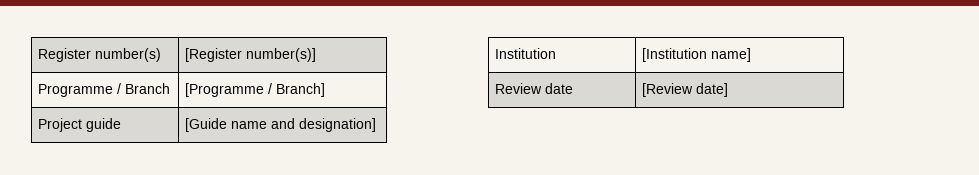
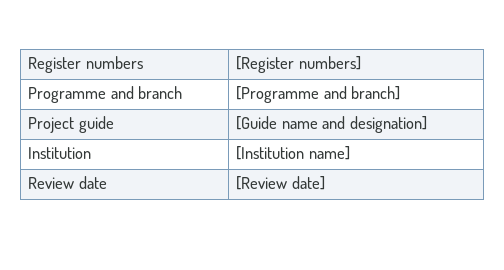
[94,48,161,62] number(s) -> [85,56,143,69] numbers
[245,48,316,62] number(s)] -> [298,56,361,70] numbers]
[116,83,170,94] / Branch -> [110,86,183,99] and branch
[267,83,325,97] / Branch] -> [323,86,401,100] and branch]

